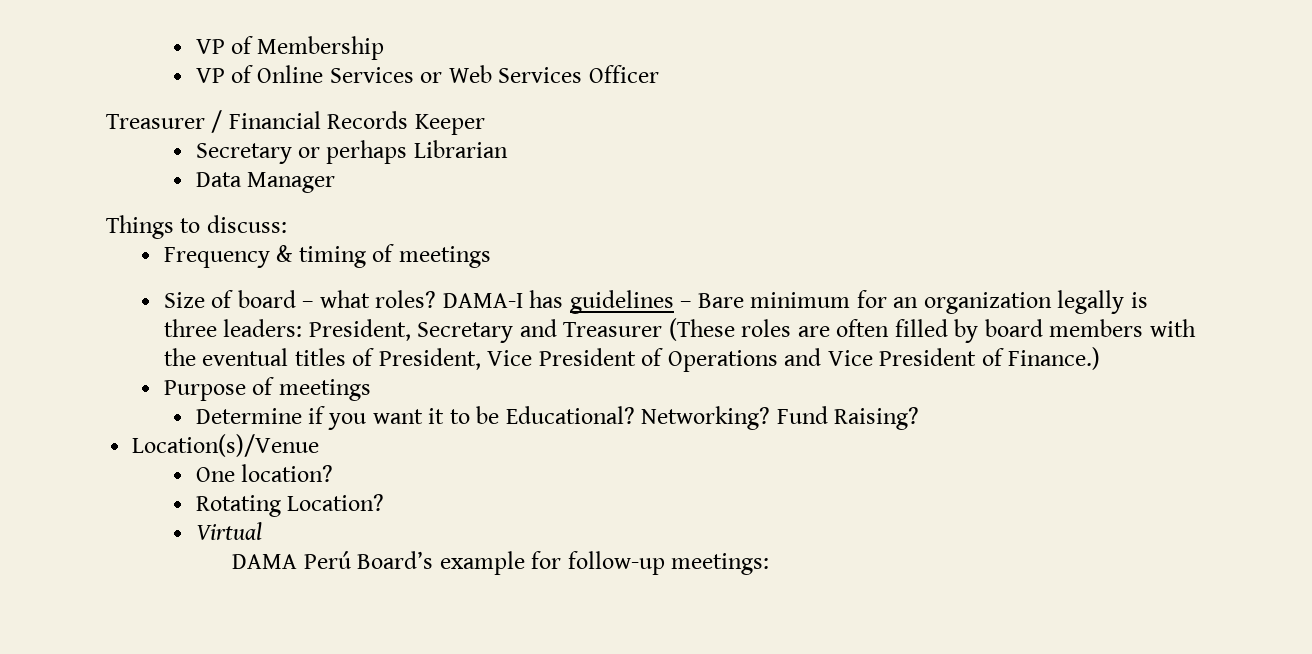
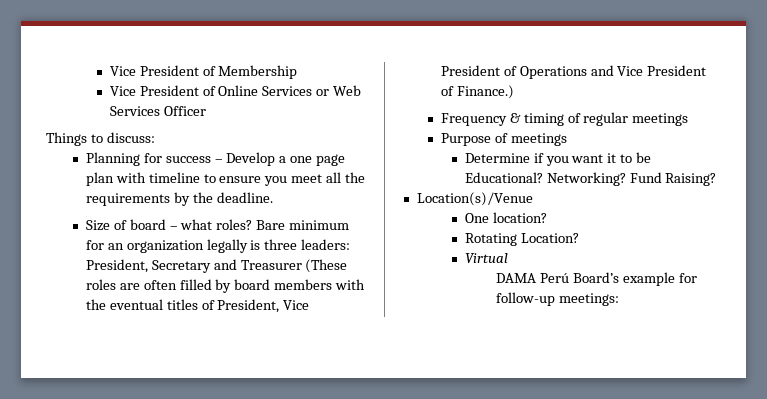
[195,39,225,54] VP -> [109,65,199,76] Vice President
[195,68,225,83] VP -> [109,85,199,96] Vice President
[106,110,485,135] [195,140,508,164] [195,172,335,193] [106,215,287,239] [163,244,491,268] Treasurer / Financial Records Keeper // Secretary or perhaps Librarian // Data Manager // Things to discuss: // Frequency & timing of meetings -> [46,132,155,146] [85,152,346,166] [85,172,366,186] [85,192,273,206] Things to discuss: // Planning for success – Develop a one page plan with timeline to ensure you meet all the requirements by the deadline.
[442,290,692,314] DAMA-I has guidelines – -> (253, 224) none
(1101, 358) none -> [440,112,689,126] // Frequency & timing of regular meetings

